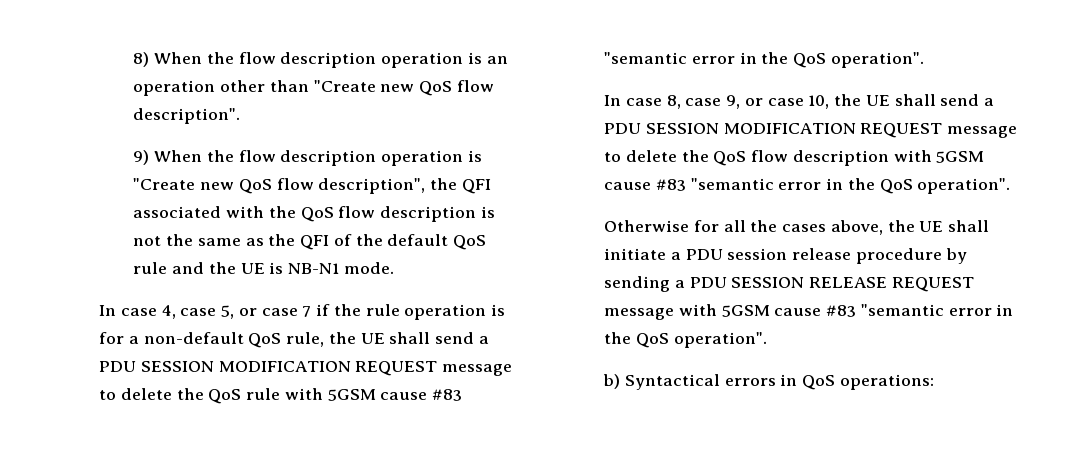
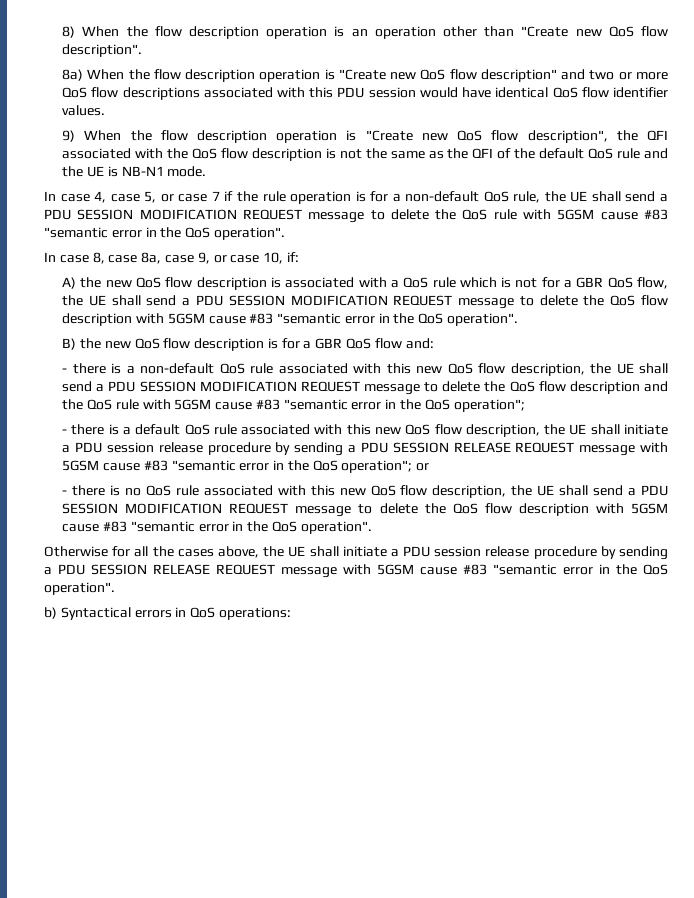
(241, 116) none -> [62,69,668,82] [62,87,668,100] [62,105,106,116] // 8a) When the flow description operation is "Create new QoS flow description" and two or more QoS flow descriptions associated with this PDU session would have identical QoS flow identifier values.
(722, 102) none -> [141,252,194,264] 8a, case
(830, 102) none -> [286,252,299,262] [62,277,669,290] [62,295,668,309] [62,313,518,326] [62,338,434,351] [62,363,668,376] [62,381,669,395] [62,399,525,412] [62,424,669,437] [62,442,669,456] [62,460,430,473] [62,485,507,498] if: // A) the new QoS flow description is associated with a QoS rule which is not for a GBR QoS flow, the UE shall send a PDU SESSION MODIFICATION REQUEST message to delete the QoS flow description with 5GSM cause #83 "semantic error in the QoS operation". // B) the new QoS flow description is for a GBR QoS flow and: // - there is a non-default QoS rule associated with this new QoS flow description, the UE shall send a PDU SESSION MODIFICATION REQUEST message to delete the QoS flow description and the QoS rule with 5GSM cause #83 "semantic error in the QoS operation"; // - there is a default QoS rule associated with this new QoS flow description, the UE shall initiate a PDU session release procedure by sending a PDU SESSION RELEASE REQUEST message with 5GSM cause #83 "semantic error in the QoS operation"; or // - there is no QoS rule associated with this new QoS flow description,

